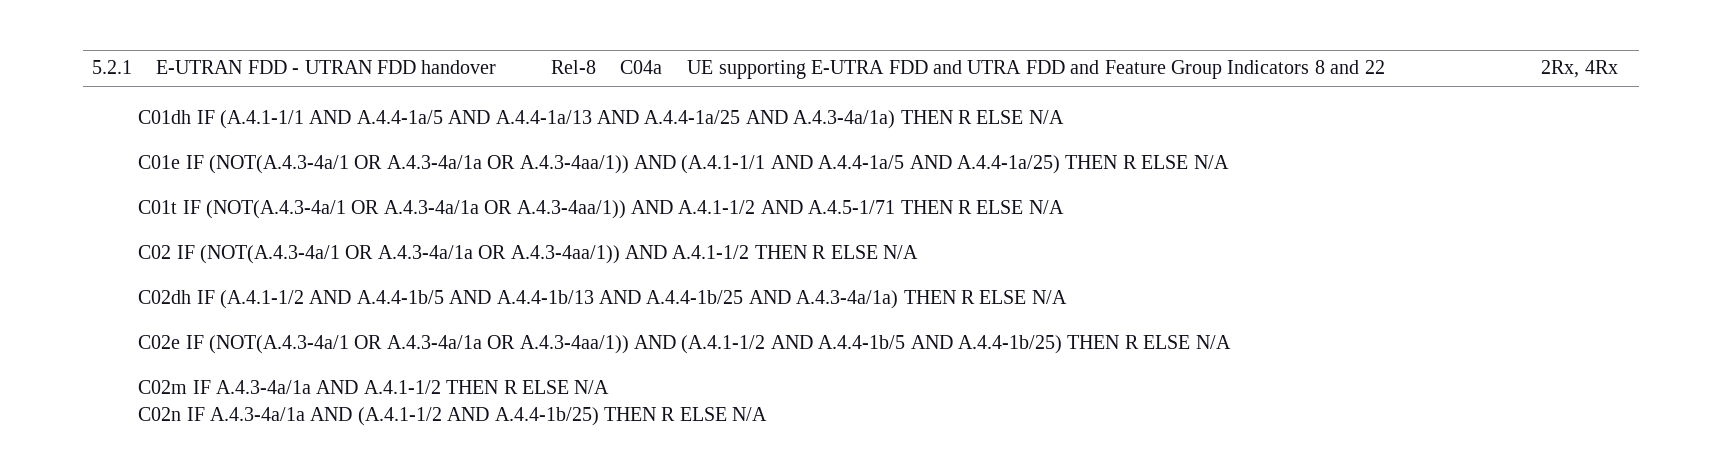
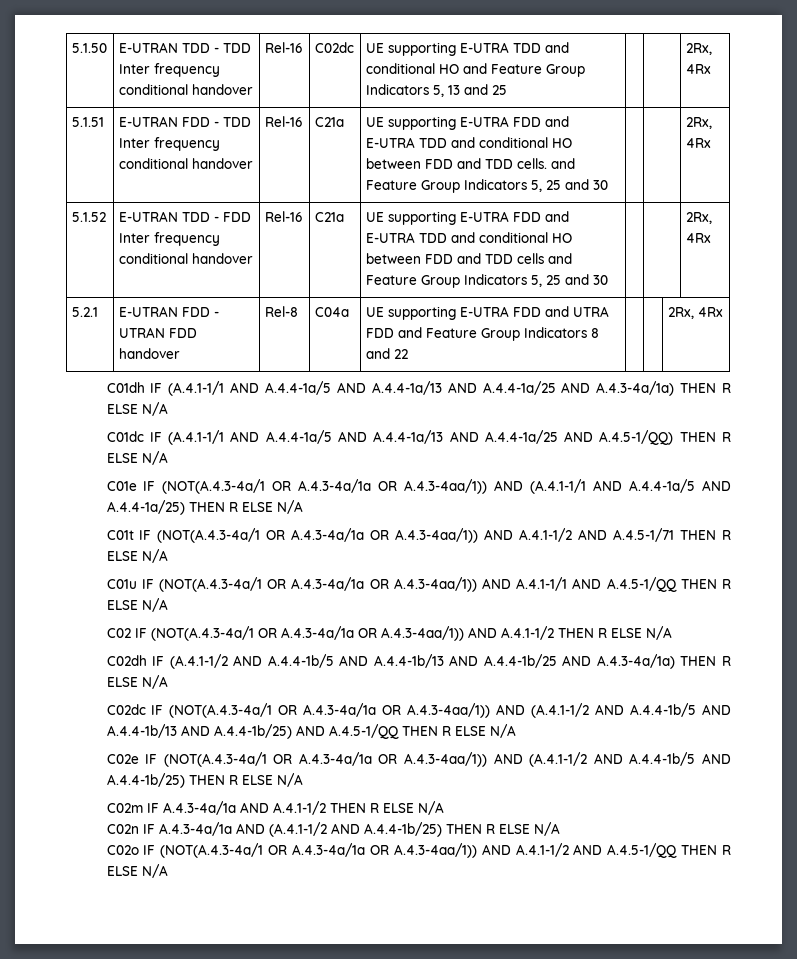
(92, 67) none -> [71,43,107,53] [118,42,251,53] [118,63,220,77] [118,84,253,95] [264,42,302,53] [314,42,354,53] [365,42,569,56] [365,63,585,77] [365,84,507,97] [685,43,712,55] [685,64,711,74] [71,117,104,127] [118,116,251,127] [118,137,220,151] [118,158,253,169] [264,116,302,127] [314,117,344,127] [365,116,569,130] [365,137,572,148] [365,158,575,169] [365,179,608,193] [685,117,712,129] [685,138,711,148] [71,212,106,222] [118,211,251,222] [118,232,220,246] [118,253,253,264] [264,211,302,222] [314,212,344,222] [365,211,569,225] [365,232,572,243] [365,253,572,264] [365,274,608,288] [685,212,712,224] [685,233,711,243] 5.1.50 | E-UTRAN TDD - TDD Inter frequency conditional handover | Rel-16 | C02dc | UE supporting E-UTRA TDD and conditional HO and Feature Group Indicators 5, 13 and 25 | | | 2Rx, 4Rx // 5.1.51 | E-UTRAN FDD - TDD Inter frequency conditional handover | Rel-16 | C21a | UE supporting E-UTRA FDD and E-UTRA TDD and conditional HO between FDD and TDD cells. and Feature Group Indicators 5, 25 and 30 | | | 2Rx, 4Rx // 5.1.52 | E-UTRAN TDD - FDD Inter frequency conditional handover | Rel-16 | C21a | UE supporting E-UTRA FDD and E-UTRA TDD and conditional HO between FDD and TDD cells and Feature Group Indicators 5, 25 and 30 | | | 2Rx, 4Rx //
(1064, 117) none -> [106,430,731,445] [106,451,168,465] // C01dc IF (A.4.1-1/1 AND A.4.4-1a/5 AND A.4.4-1a/13 AND A.4.4-1a/25 AND A.4.5-1/QQ) THEN R ELSE N/A
(1064, 207) none -> [106,577,732,592] [106,598,168,612] // C01u IF (NOT(A.4.3-4a/1 OR A.4.3-4a/1a OR A.4.3-4aa/1)) AND A.4.1-1/1 AND A.4.5-1/QQ THEN R ELSE N/A
(1067, 297) none -> [106,703,731,718] [106,724,516,739] // C02dc IF (NOT(A.4.3-4a/1 OR A.4.3-4a/1a OR A.4.3-4aa/1)) AND (A.4.1-1/2 AND A.4.4-1b/5 AND A.4.4-1b/13 AND A.4.4-1b/25) AND A.4.5-1/QQ THEN R ELSE N/A
(768, 414) none -> [106,843,732,858] [106,864,168,878] // C02o IF (NOT(A.4.3-4a/1 OR A.4.3-4a/1a OR A.4.3-4aa/1)) AND A.4.1-1/2 AND A.4.5-1/QQ THEN R ELSE N/A

